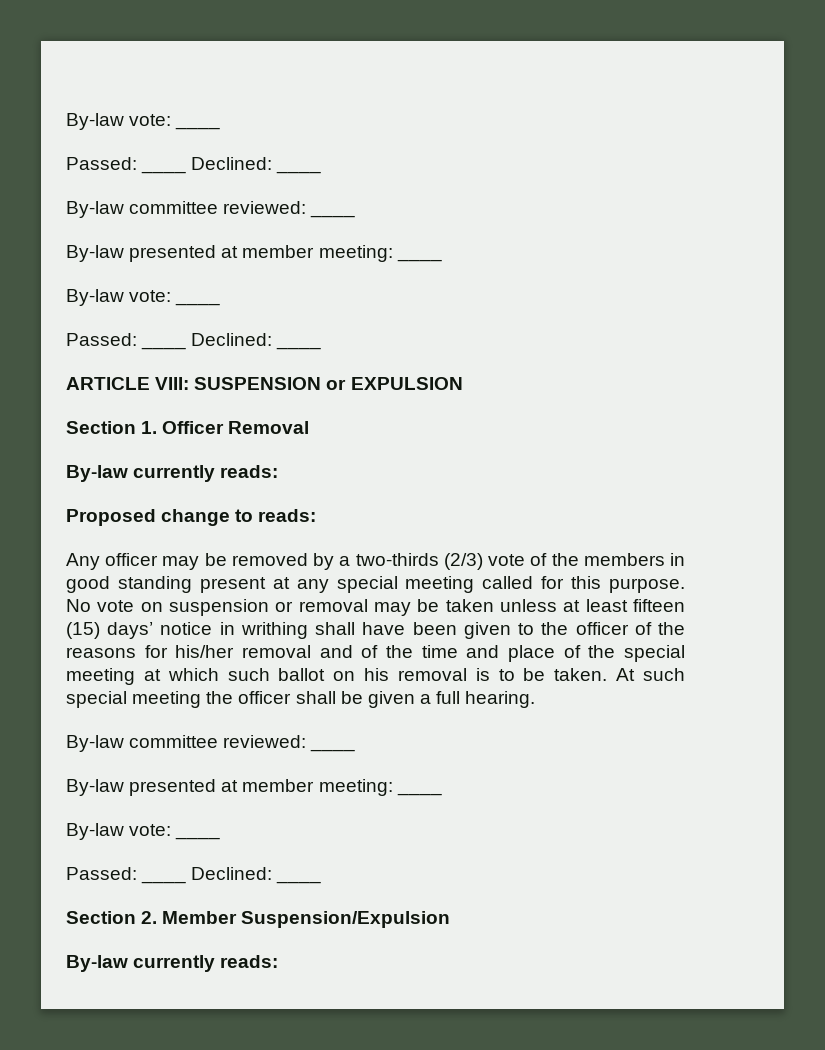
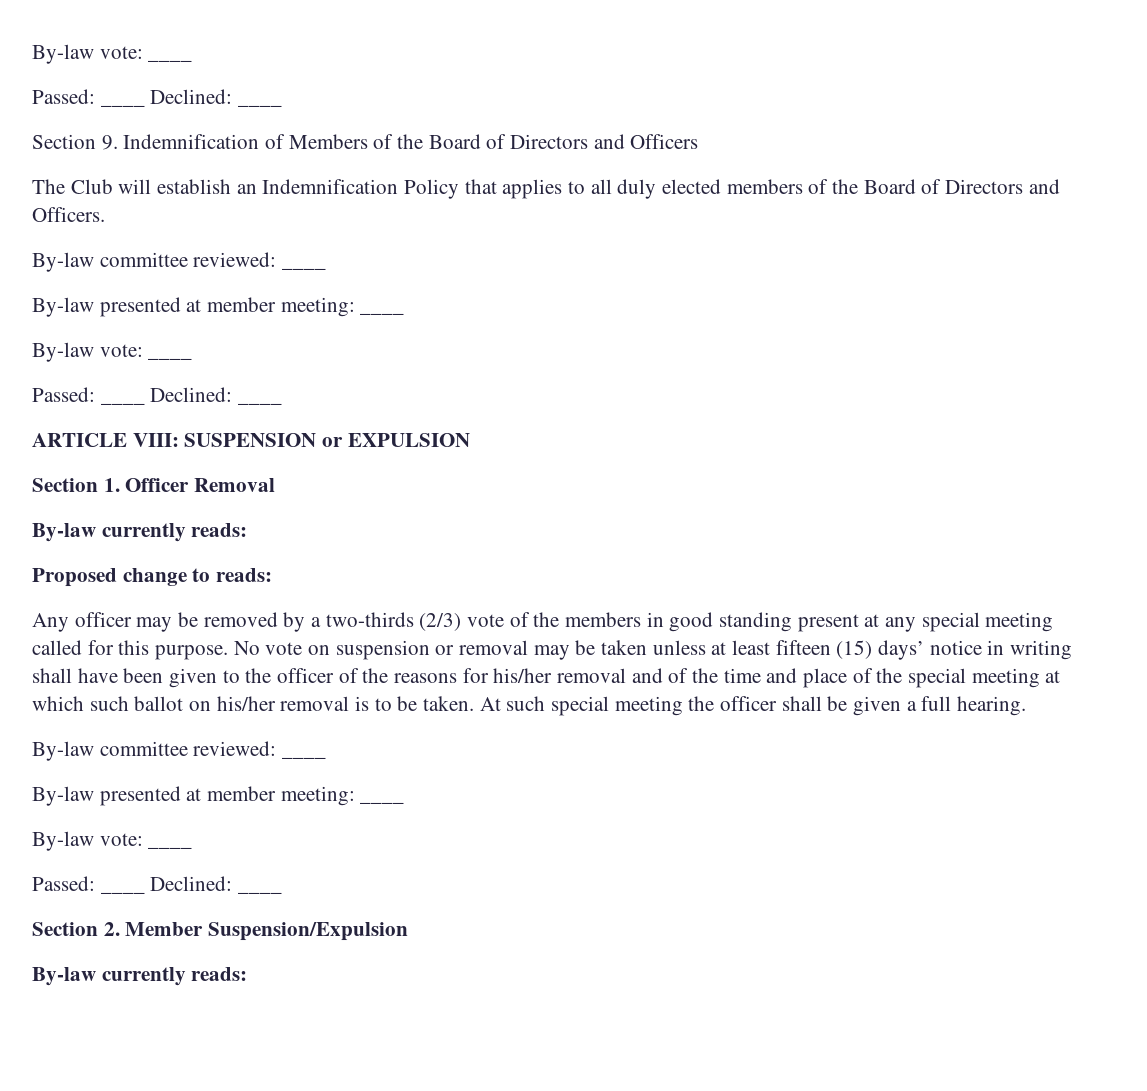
[66,113,172,130] [175,126,221,130] [66,157,137,170] [141,170,187,174] [191,157,273,170] [276,170,322,174] By-law vote: ____ // Passed: ____ Declined: ____ -> [32,44,143,64] [148,59,193,62] [32,89,95,104] [100,104,145,107] [150,89,233,104] [238,104,283,107] [32,134,699,150] [32,179,1060,199] [32,207,105,222] By-law vote: ____ // Passed: ____ Declined: ____ // Section 9. Indemnification of Members of the Board of Directors and Officers // The Club will establish an Indemnification Policy that applies to all duly elected members of the Board of Directors and Officers.
[240,622,308,639] writhing -> [1010,640,1073,660] writing
[364,668,390,681] his -> [216,696,276,711] his/her

